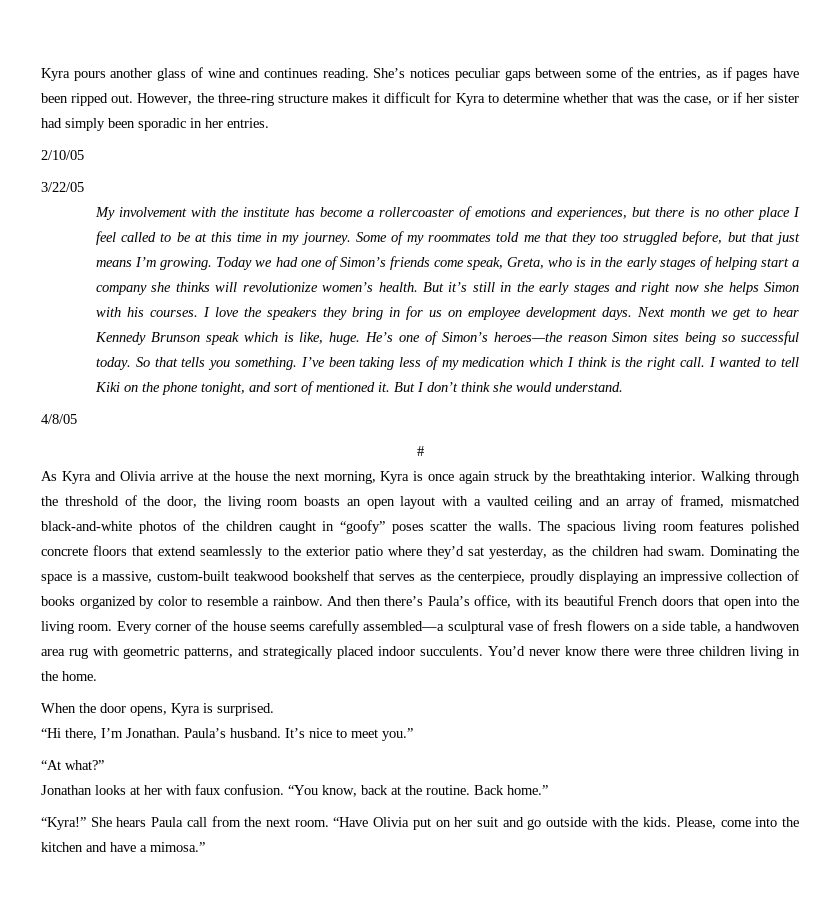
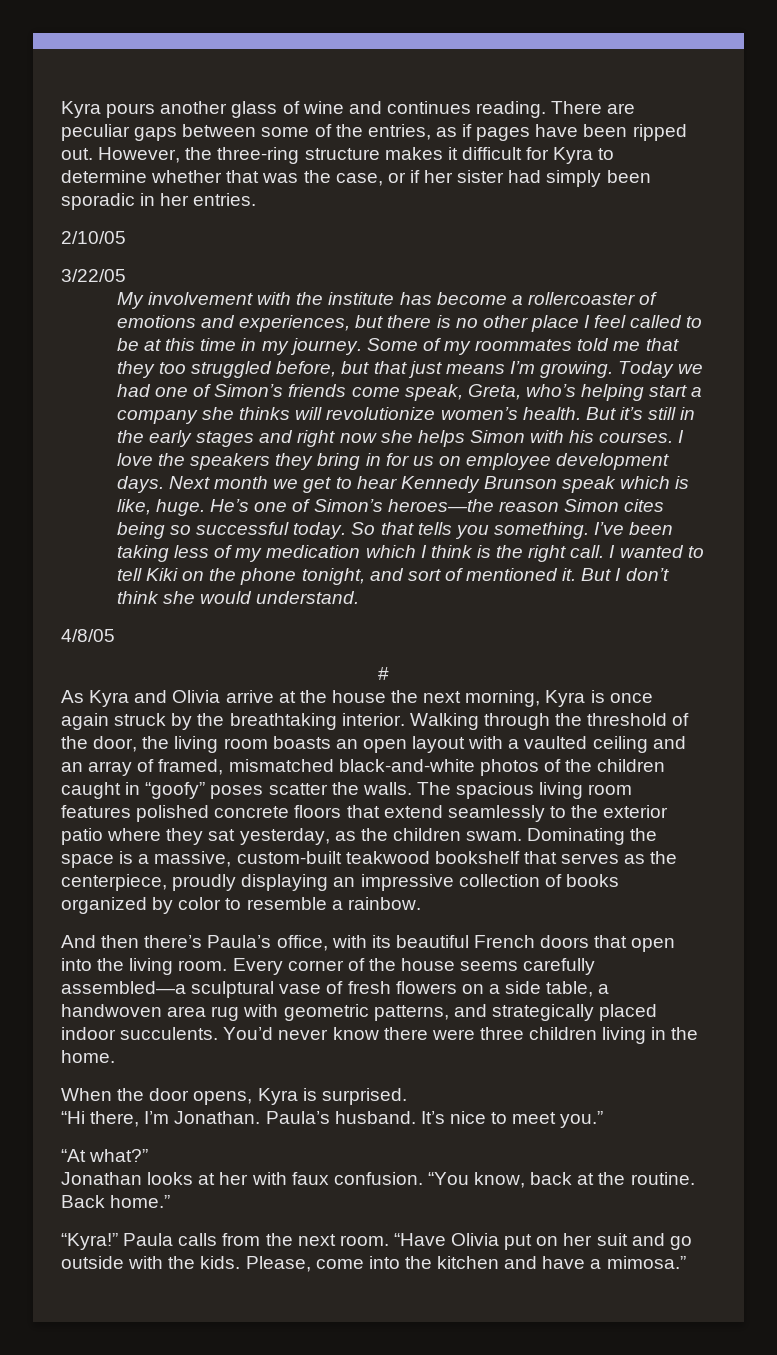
[373,68,451,78] She’s notices -> [551,101,636,114] There are
[548,256,713,270] who is in the early stages of -> [525,384,576,397] who’s
[653,332,680,342] sites -> [624,499,665,512] cites
[427,546,465,559] they’d -> [166,828,204,845] they
[642,546,664,556] had -> (461, 834) none
(323, 601) none -> (421, 903) //
[90,817,207,827] She hears Paula call -> [123,1233,218,1246] Paula calls

